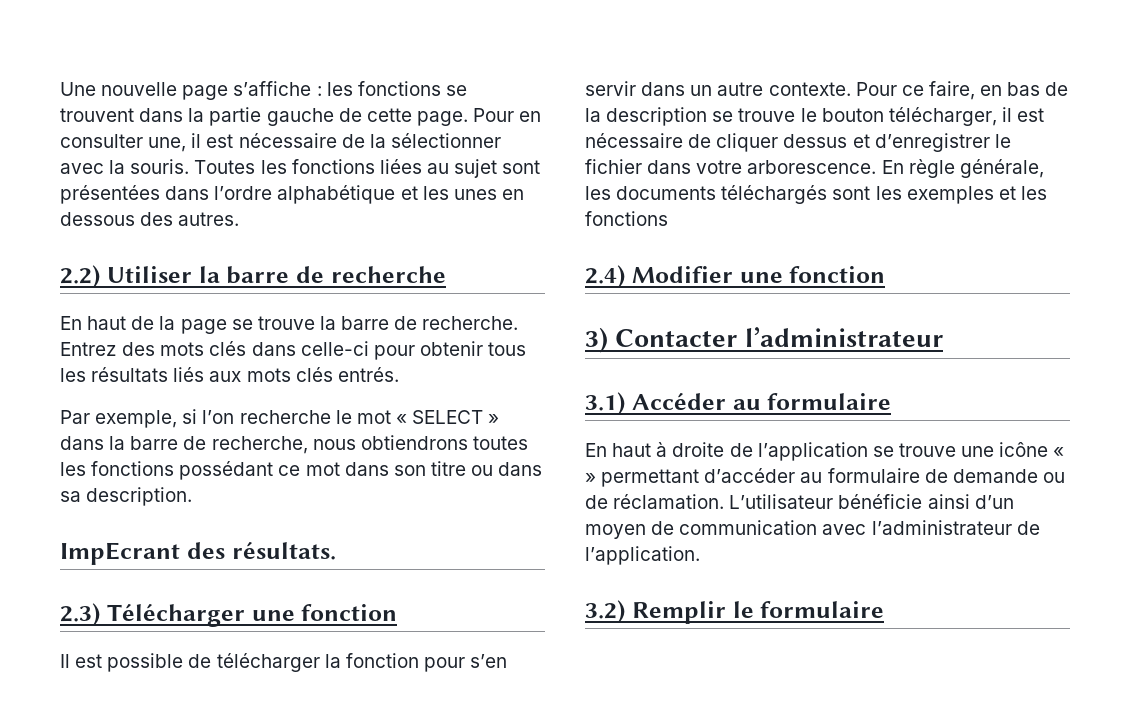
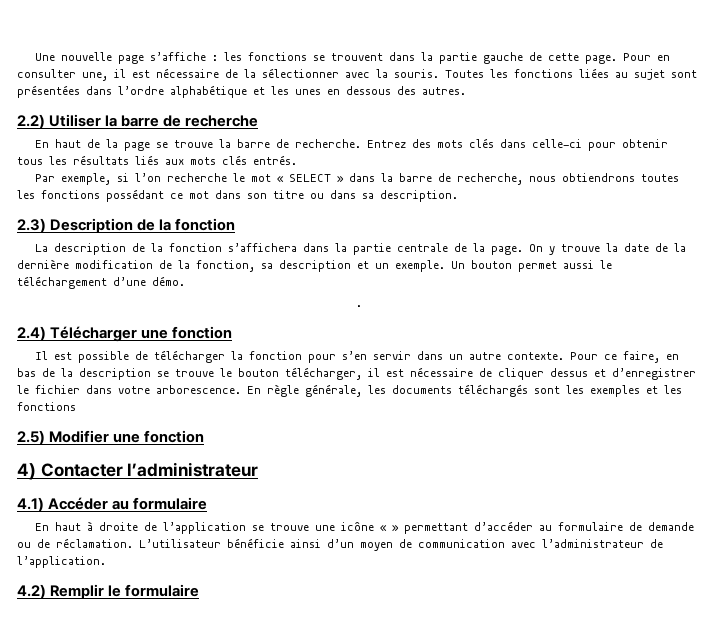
[60,542,336,565] [60,603,100,627] ImpEcrant des résultats. // 2.3) -> [17,218,236,233] [35,243,687,255] [17,259,612,272] [17,276,185,289] [355,305,362,307] [17,326,46,341] 2.3) Description de la fonction // La description de la fonction s’affichera dans la partie centrale de la page. On y trouve la date de la dernière modification de la fonction, sa description et un exemple. Un bouton permet aussi le téléchargement d’une démo. // . // 2.4)
[585,265,625,289] 2.4) -> [17,430,45,445] 2.5)
[585,327,608,353] 3) -> [17,463,36,480] 4)
[585,392,625,416] 3.1) -> [17,497,44,512] 4.1)
[585,600,625,624] 3.2) -> [17,584,46,599] 4.2)

